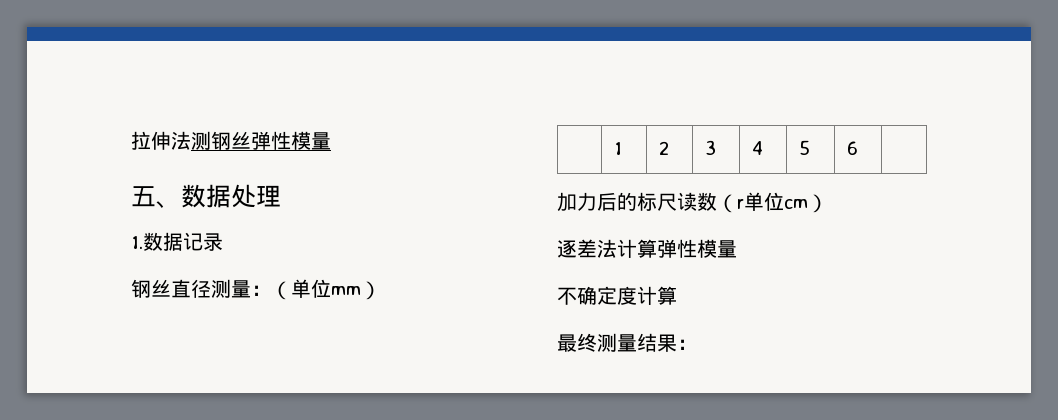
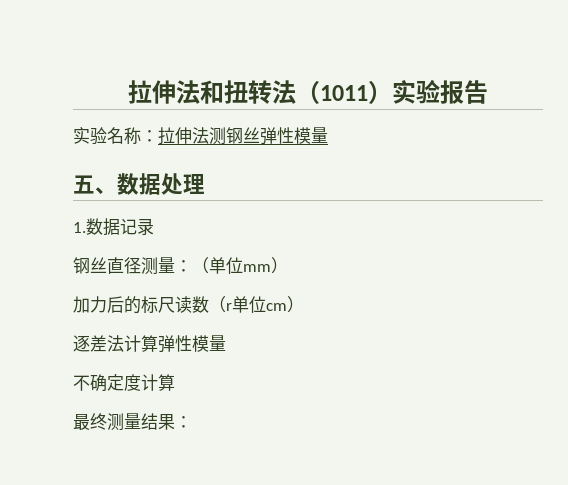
[131,131,191,150] 拉伸法 -> [128,79,488,104] [73,127,209,145] 拉伸法和扭转法（1011）实验报告 // 实验名称：拉伸法
[614,142,623,155] [659,141,670,155] [705,140,717,155] [752,141,764,155] [799,140,811,155] [847,141,859,155] // | 1 | 2 | 3 | 4 | 5 | 6 | -> (288, 265) none

